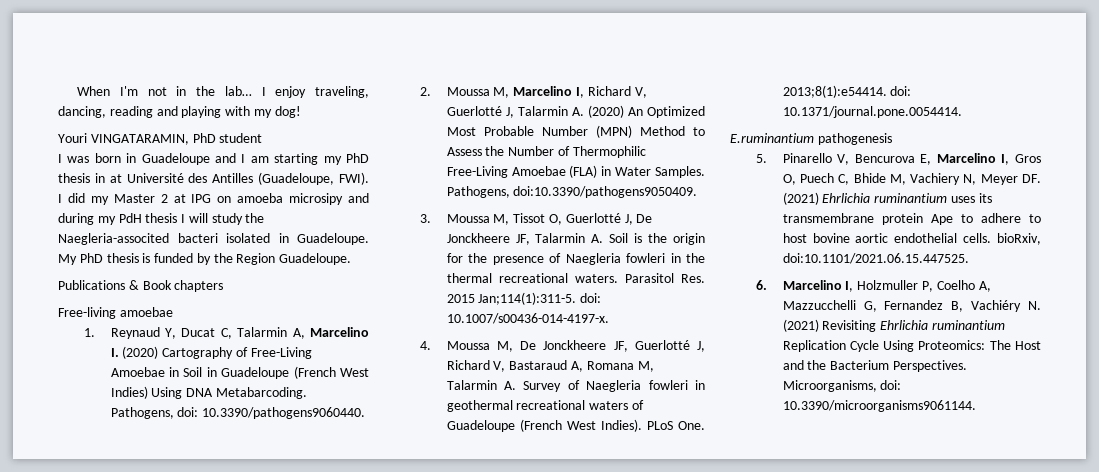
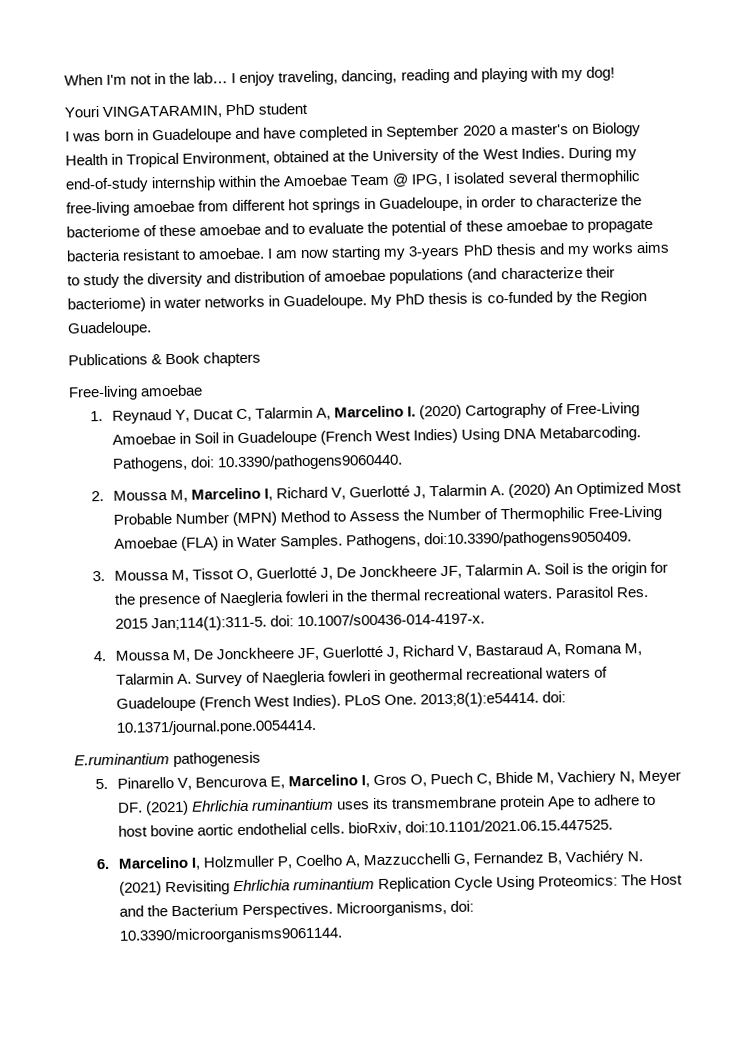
(236, 158) none -> [263,122,641,142] [65,146,637,168] [65,170,641,193] [66,194,642,217] [66,218,653,238] [66,247,266,262] have completed in September 2020 a master's on Biology Health in Tropical Environment, obtained at the University of the West Indies. During my end-of-study internship within the Amoebae Team @ IPG, I isolated several thermophilic free-living amoebae from different hot springs in Guadeloupe, in order to characterize the bacteriome of these amoebae and to evaluate the potential of these amoebae to propagate bacteria resistant to amoebae.
(269, 159) none -> [300,249,330,259] now
[346,153,369,163] [58,172,369,185] [58,193,369,205] [58,213,265,225] [58,233,270,245] PhD thesis in at Université des Antilles (Guadeloupe, FWI). I did my Master 2 at IPG on amoeba microsipy and during my PdH thesis I will study the Naegleria-associted bacteri isolated -> [408,241,670,260] [67,266,615,289] [67,295,266,313] 3-years PhD thesis and my works aims to study the diversity and distribution of amoebae populations (and characterize their bacteriome) in water networks
[154,253,194,263] funded -> [486,291,553,304] co-funded

